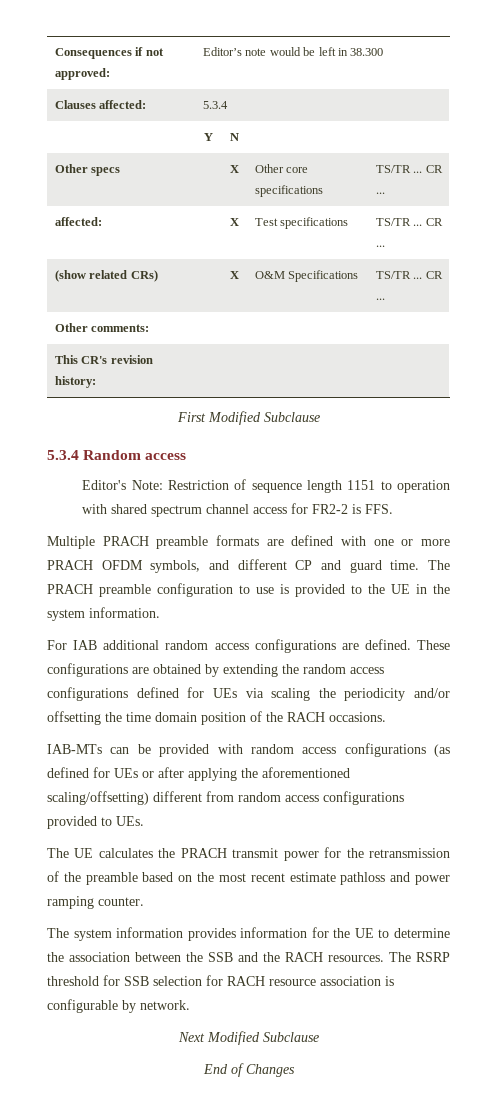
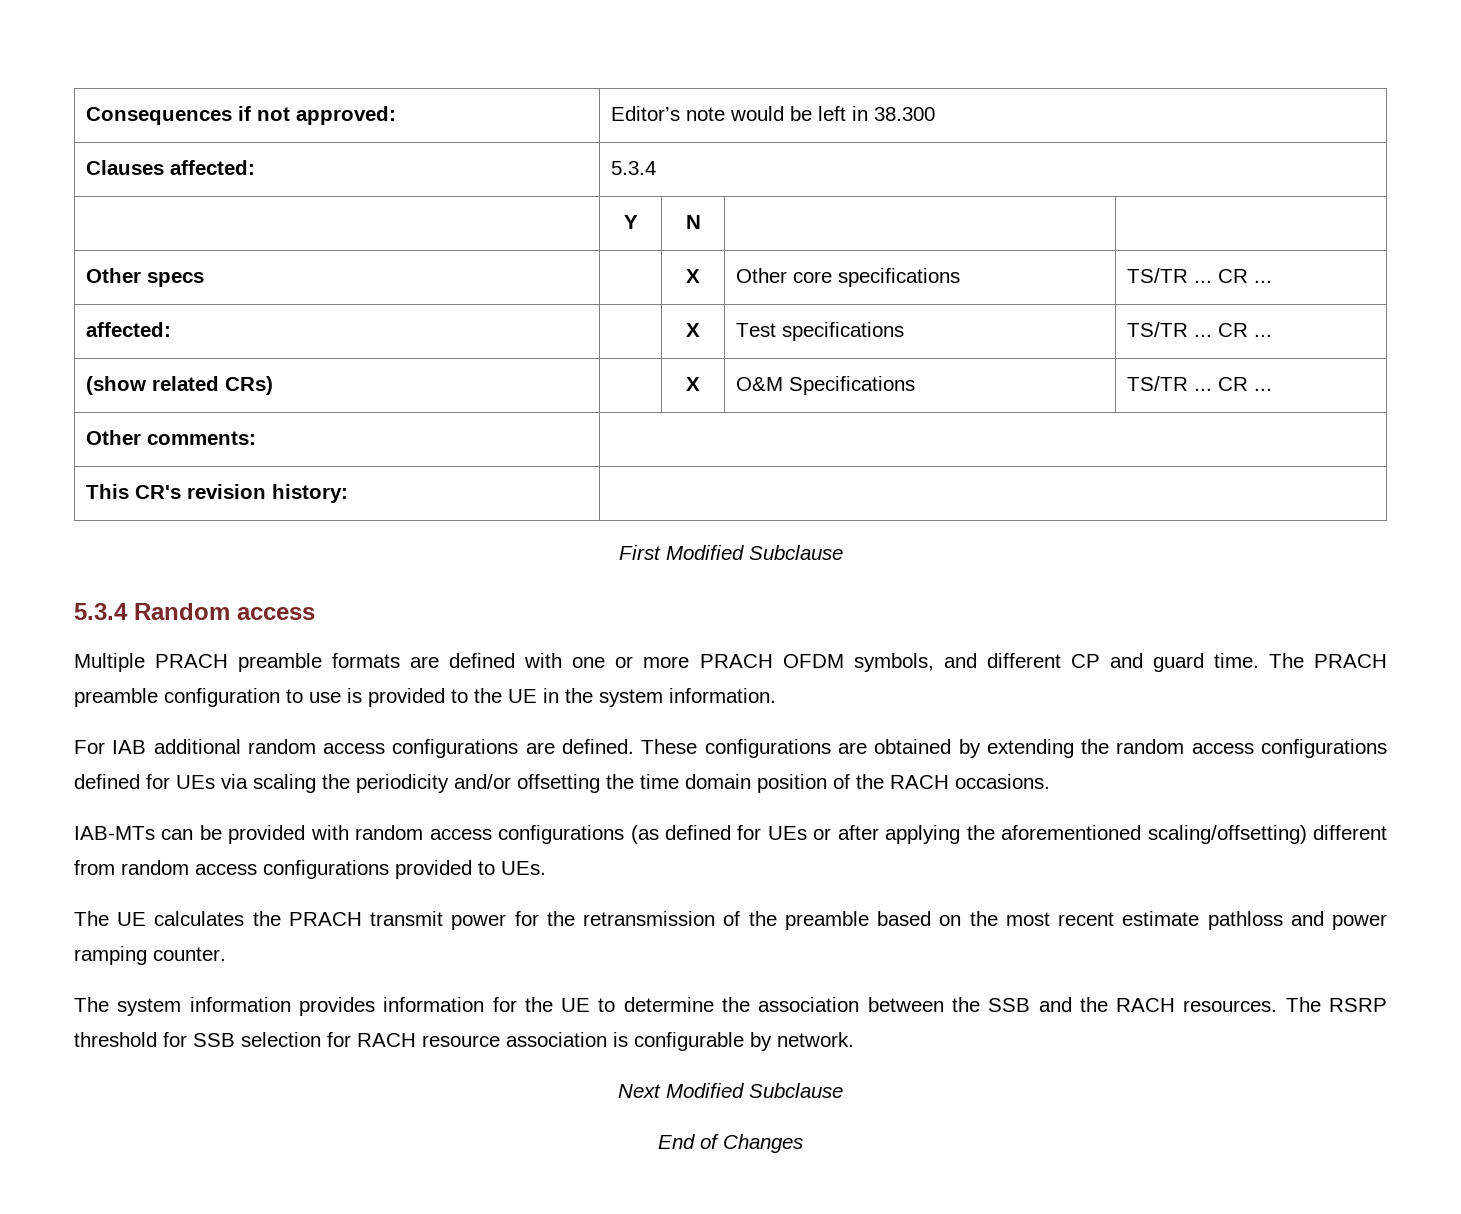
[82,479,450,493] [82,503,394,517] // Editor's Note: Restriction of sequence length 1151 to operation with shared spectrum channel access for FR2-2 is FFS. -> (315, 613) none

